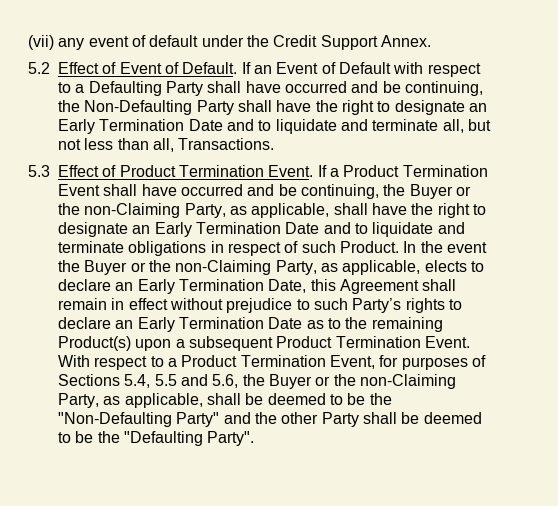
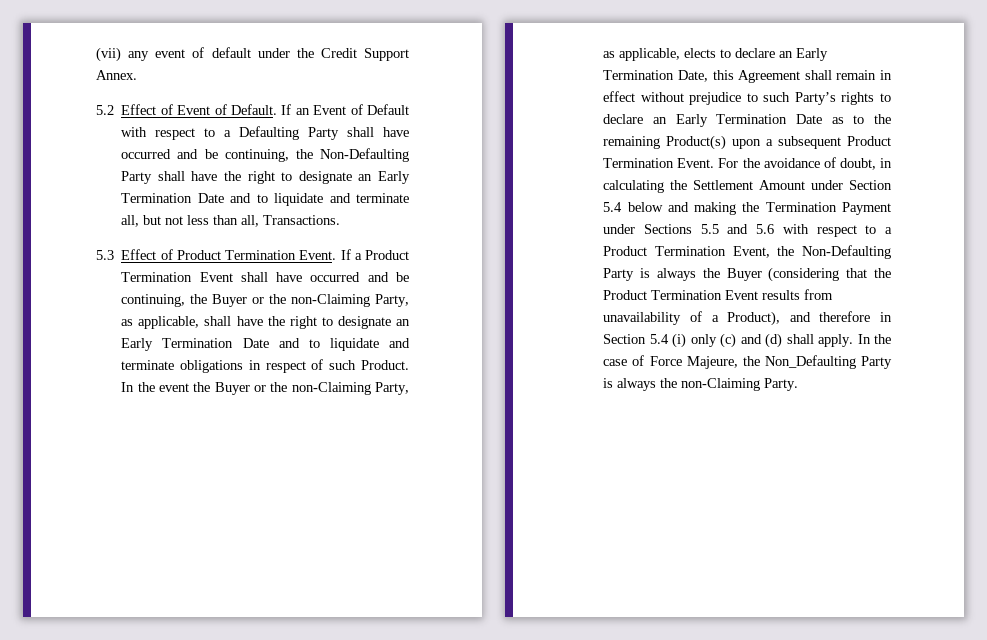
[58,355,90,367] With -> [718,157,892,170] [603,180,892,193] [603,202,891,215] [603,224,809,234] For the avoidance of doubt, in calculating the Settlement Amount under Section 5.4 below and making the Termination Payment under Sections 5.5 and 5.6 with
[379,355,486,370] [58,374,456,389] [58,393,392,408] [58,412,482,427] [58,431,255,446] for purposes of Sections 5.4, 5.5 and 5.6, the Buyer or the non-Claiming Party, as applicable, shall be deemed to be the "Non-Defaulting Party" and the other Party shall be deemed to be the "Defaulting Party". -> [777,245,891,259] [603,267,891,282] [603,289,834,300] [603,311,892,326] [603,333,891,348] [603,355,892,369] [603,378,799,391] the Non-Defaulting Party is always the Buyer (considering that the Product Termination Event results from unavailability of a Product), and therefore in Section 5.4 (i) only (c) and (d) shall apply. In the case of Force Majeure, the Non_Defaulting Party is always the non-Claiming Party.

